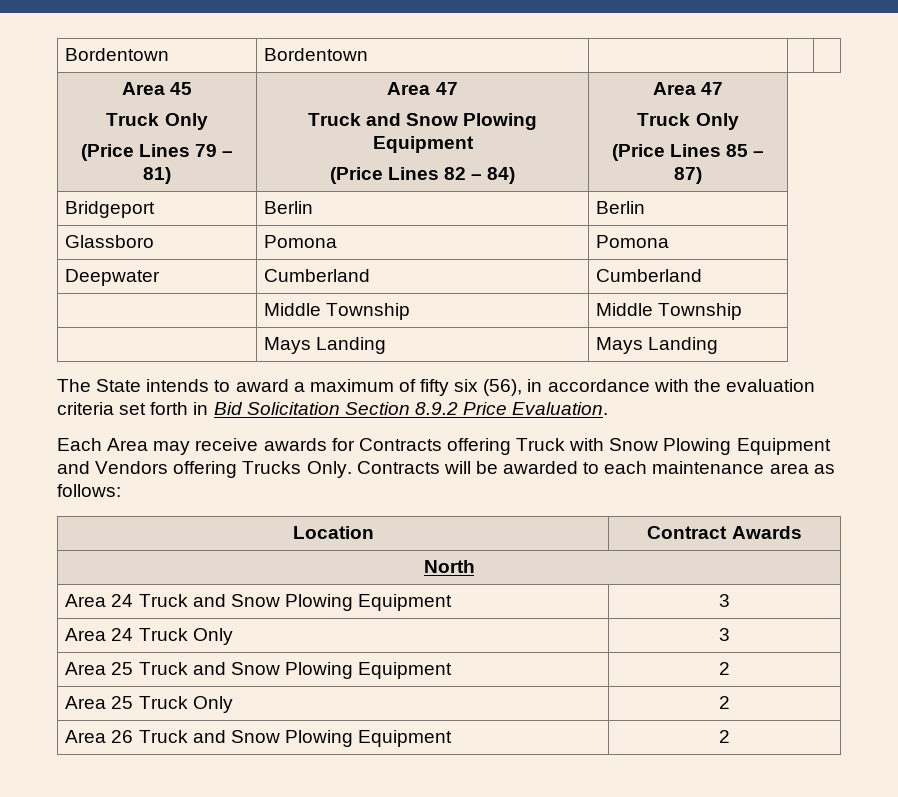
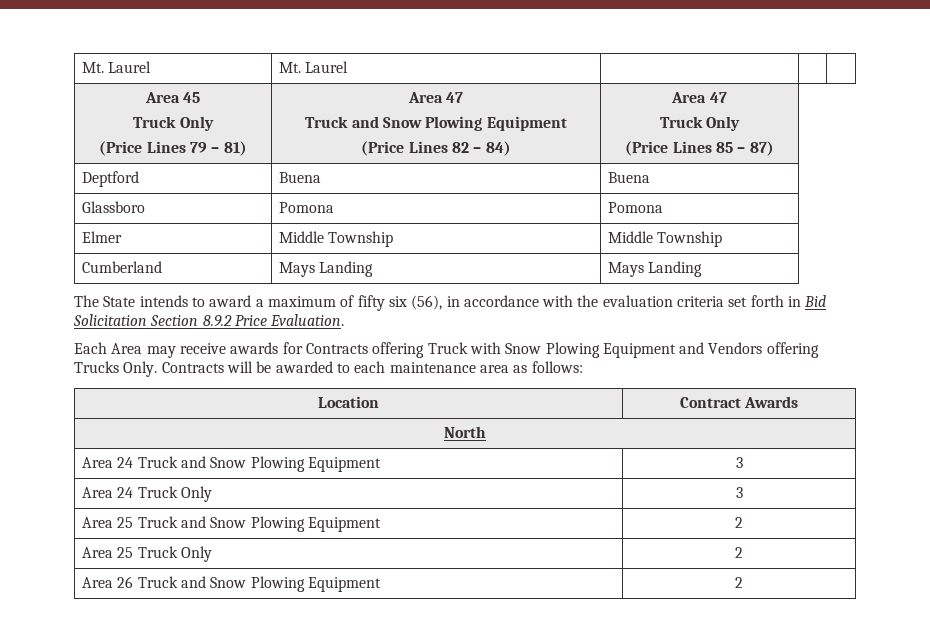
[65,48,170,61] [264,48,369,61] Bordentown | Bordentown -> [82,61,152,73] [279,61,349,73] Mt. Laurel | Mt. Laurel
[65,201,156,218] [264,201,314,214] [596,201,646,214] Bridgeport | Berlin | Berlin -> [82,171,140,187] [279,172,322,183] [608,172,651,183] Deptford | Buena | Buena
[65,269,161,286] [264,269,371,282] [596,269,703,282] Deepwater | Cumberland | Cumberland // -> [82,231,123,243] Elmer
(743, 311) none -> [82,261,163,273] Cumberland

